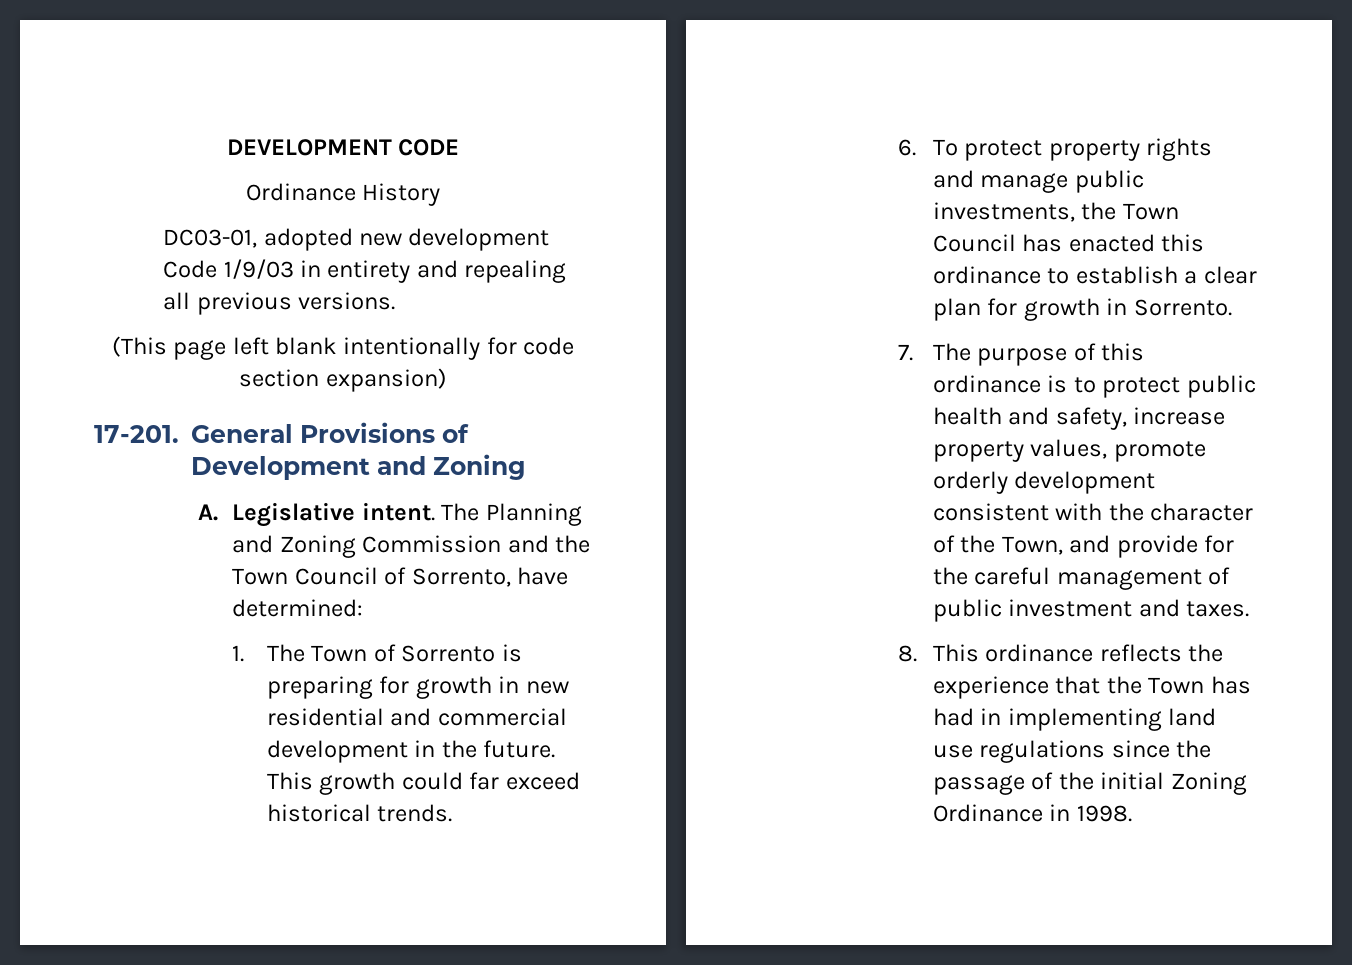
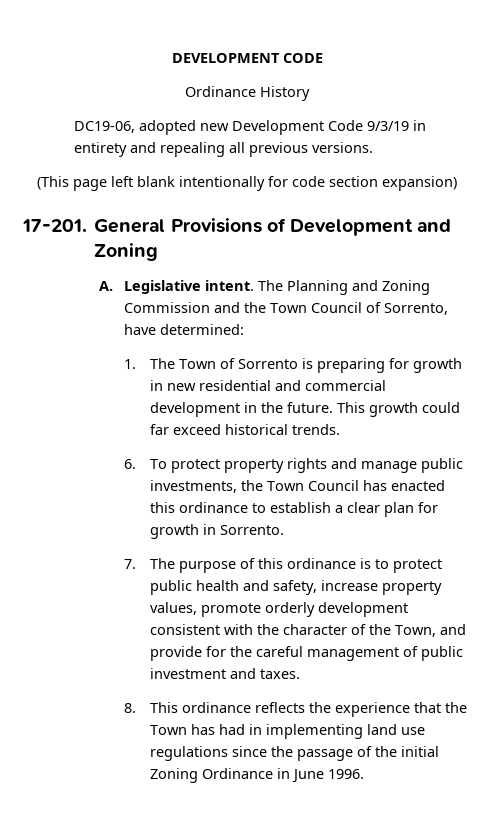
[163,229,258,248] DC03-01, -> [73,121,135,133] DC19-06,
[408,228,550,251] [163,259,294,279] development Code 1/9/03 -> [231,120,409,135] Development Code 9/3/19
[1076,805,1132,822] 1998. -> [291,769,364,783] June 1996.

